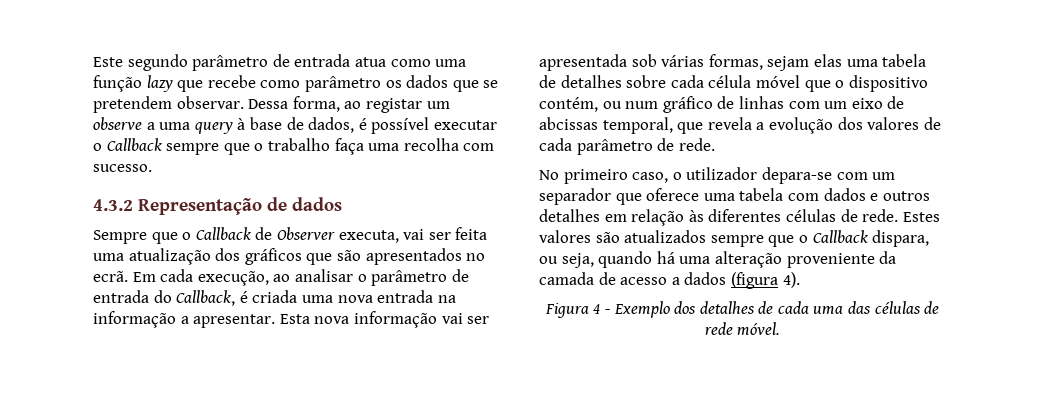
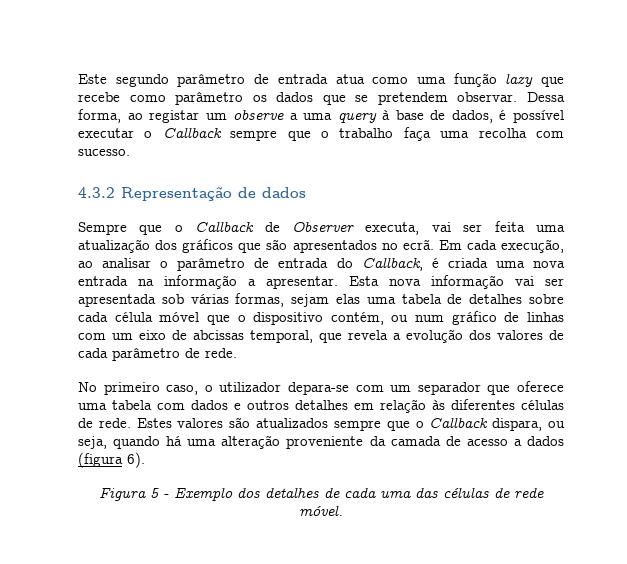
[782,272,800,288] 4). -> [127,452,145,468] 6).
[593,304,601,314] 4 -> [150,488,159,498] 5

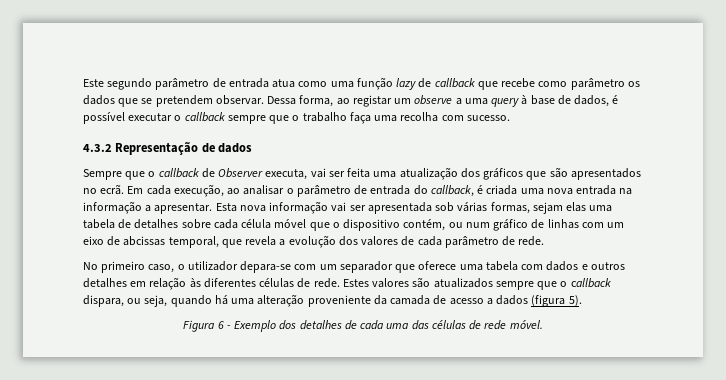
(534, 80) none -> [418,78,475,88] de callback
[162,127,222,138] Callback -> [184,112,225,122] callback
[195,221,255,232] Callback -> [158,168,199,178] callback
[361,257,423,271] Callback, -> [430,185,474,197] callback,
[429,417,489,428] Callback -> [570,278,611,288] callback
[127,452,145,468] 6). -> [568,295,582,306] 5).
[150,488,159,498] 5 -> [217,321,224,329] 6

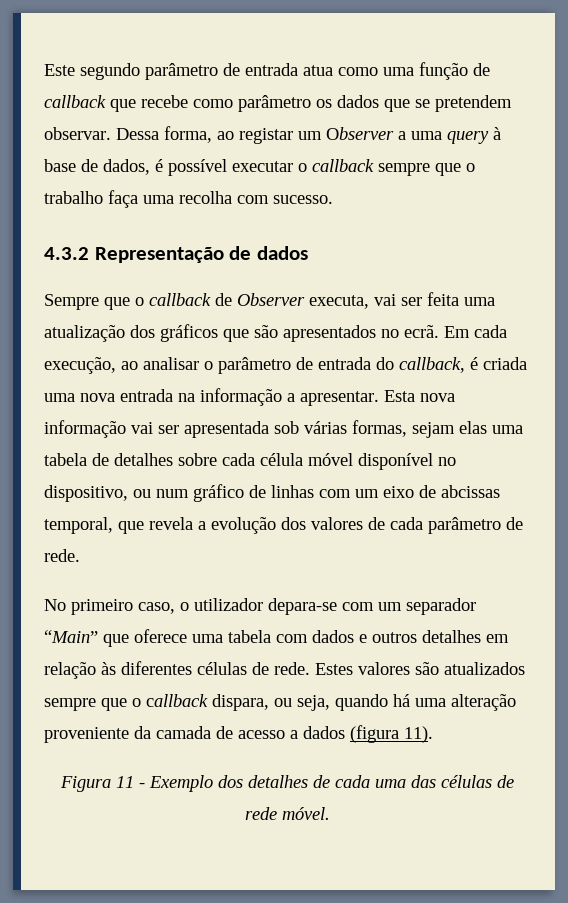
[396,78,417,90] lazy -> (468, 71) none
[414,95,453,105] observe -> [326,127,394,140] Observer
[309,219,446,231] que o dispositivo contém, -> [358,453,456,470] [44,485,128,502] disponível no dispositivo,
(393, 267) none -> [44,630,98,643] “Main”
[568,295,582,306] 5). -> [404,726,433,743] 11).
[217,321,224,329] 6 -> [116,776,134,788] 11

